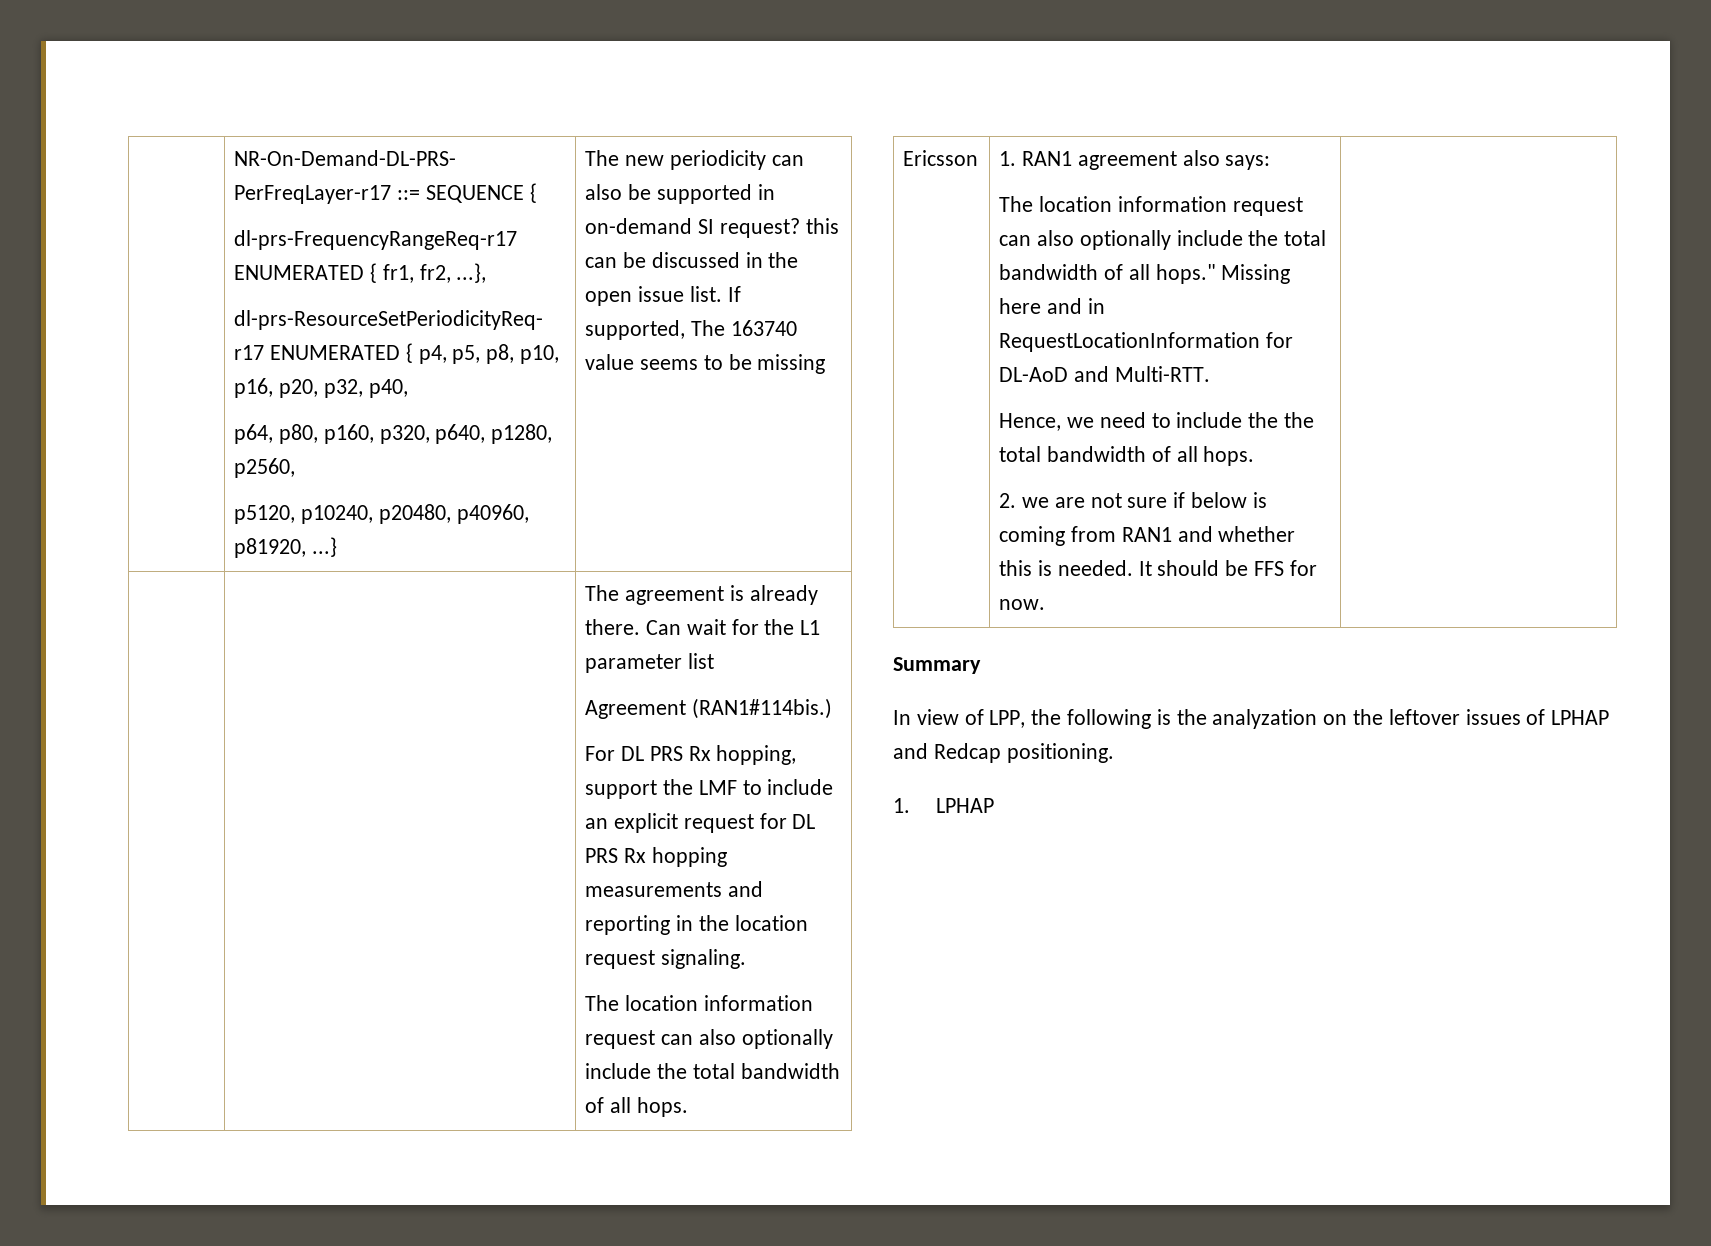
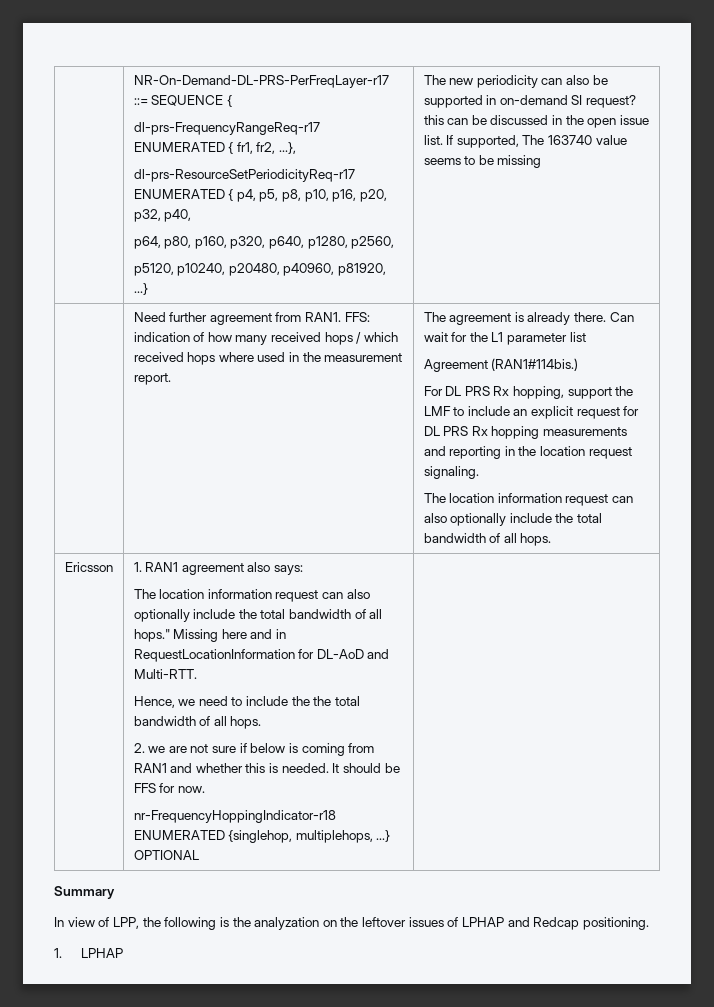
(826, 364) none -> [133,312,370,325] [133,332,399,345] [133,352,403,365] [133,373,171,385] Need further agreement from RAN1. FFS: indication of how many received hops / which received hops where used in the measurement report.
(1046, 604) none -> [133,810,336,823] [133,830,391,843] [133,850,199,860] // nr-FrequencyHoppingIndicator-r18 ENUMERATED {singlehop, multiplehops, ...} OPTIONAL

